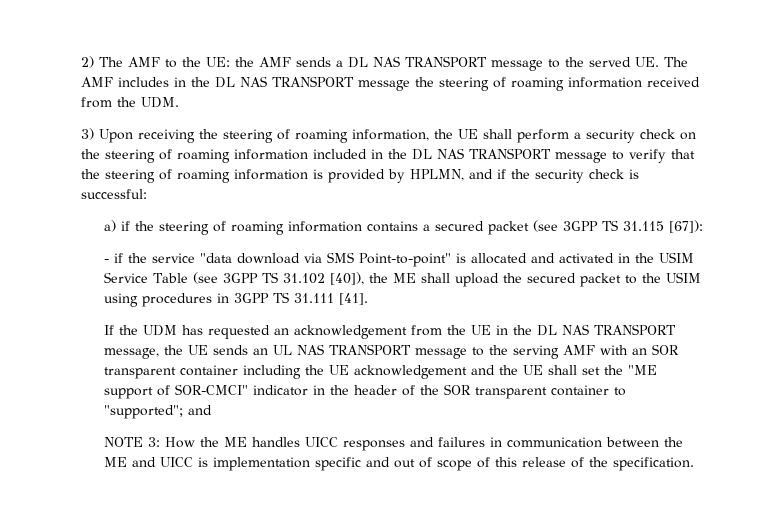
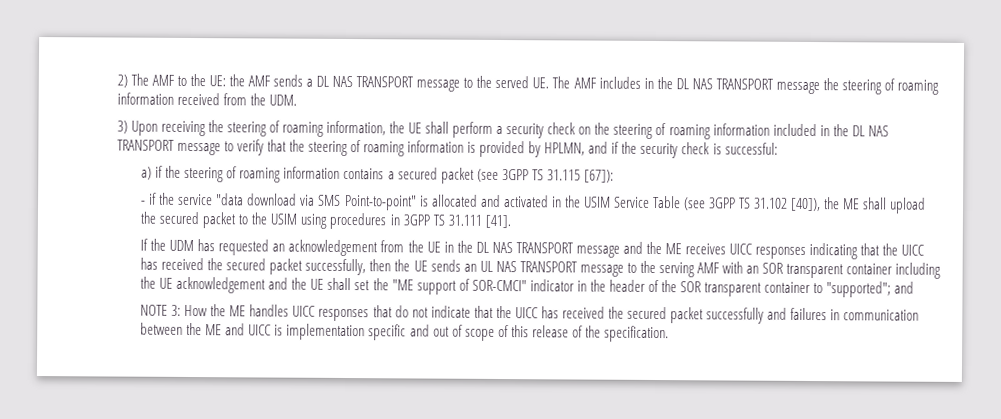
[103,348,159,359] message, -> [575,241,925,260] [140,257,392,276] message and the ME receives UICC responses indicating that the UICC has received the secured packet successfully, then
(405, 445) none -> [372,305,765,324] that do not indicate that the UICC has received the secured packet successfully

